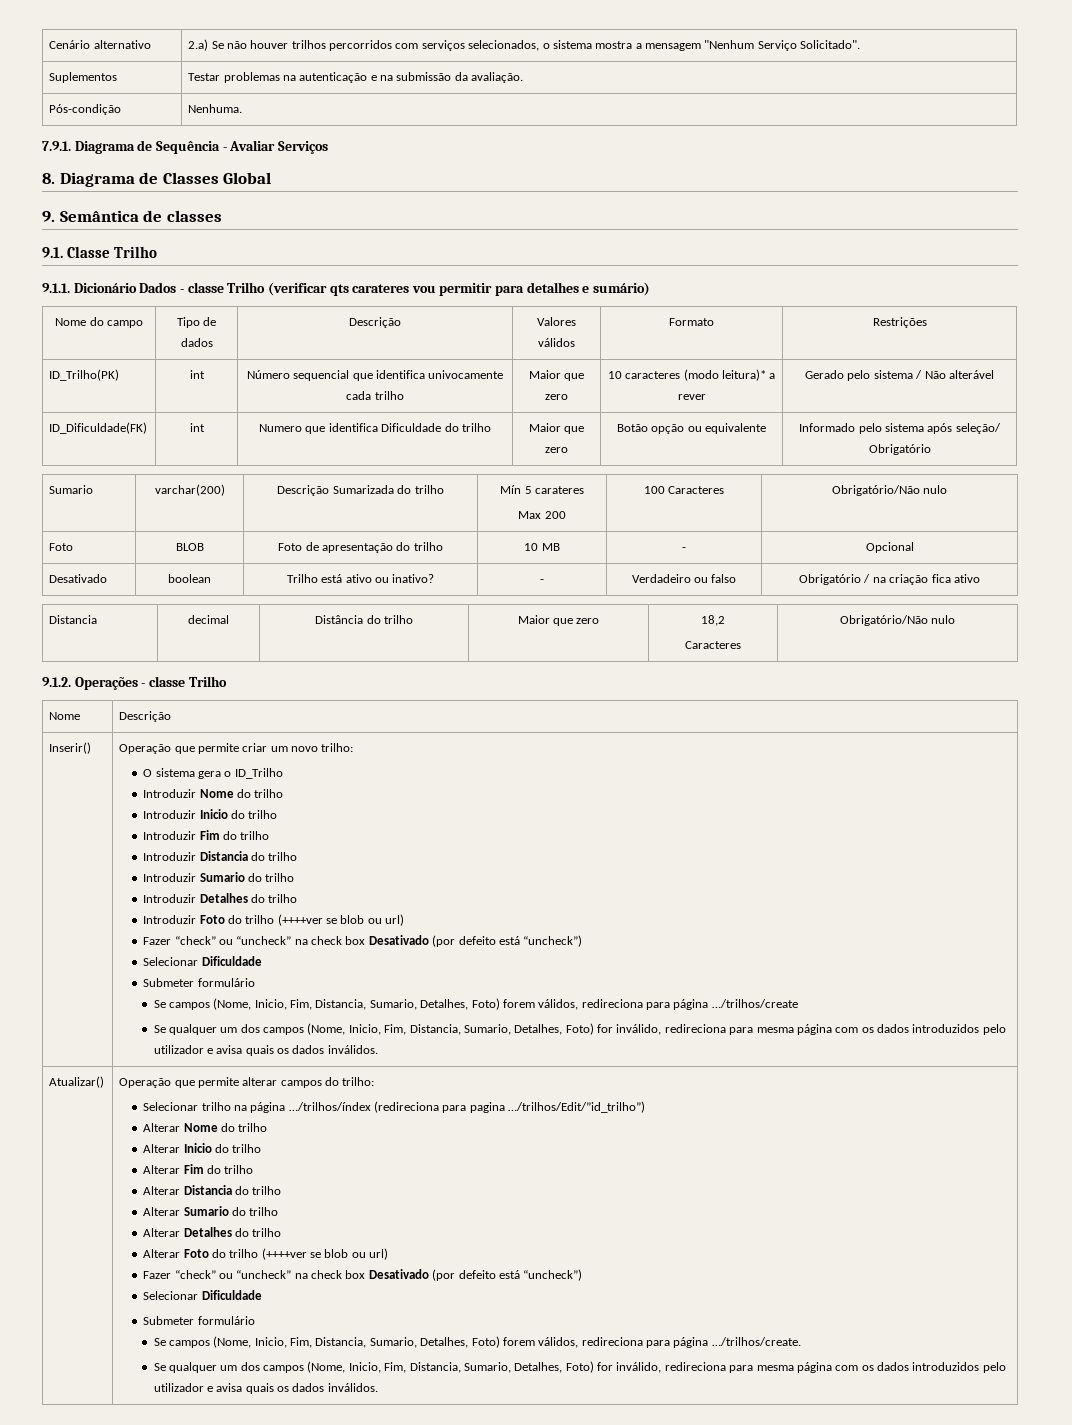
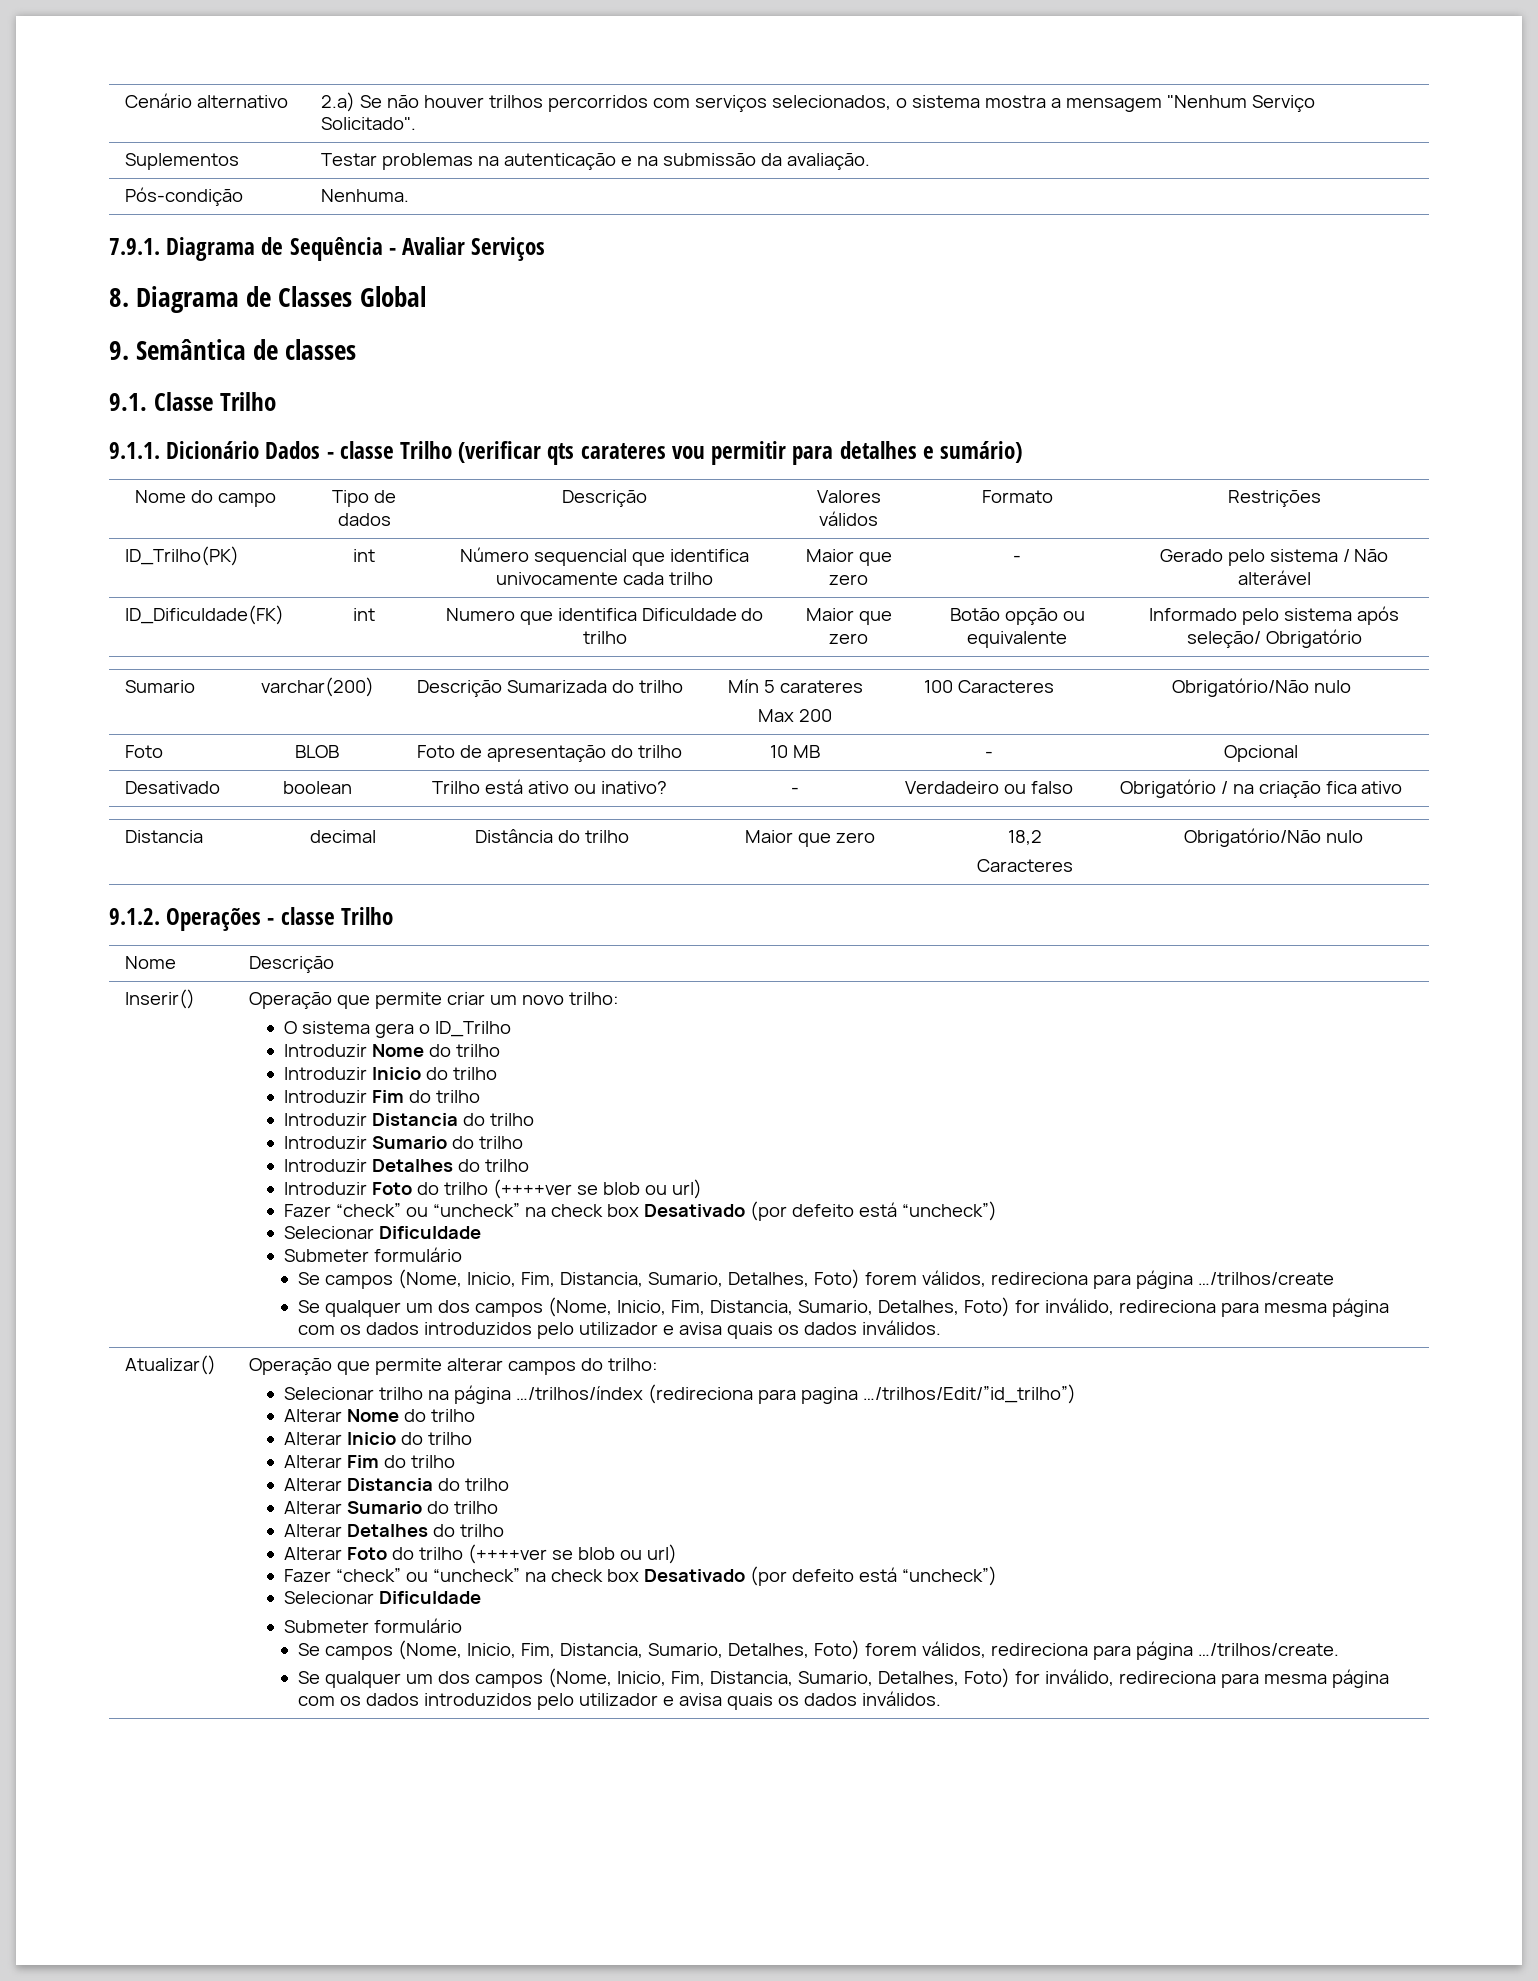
[607,369,776,381] [677,394,706,400] 10 caracteres (modo leitura)* a rever -> [1013,555,1021,562] -

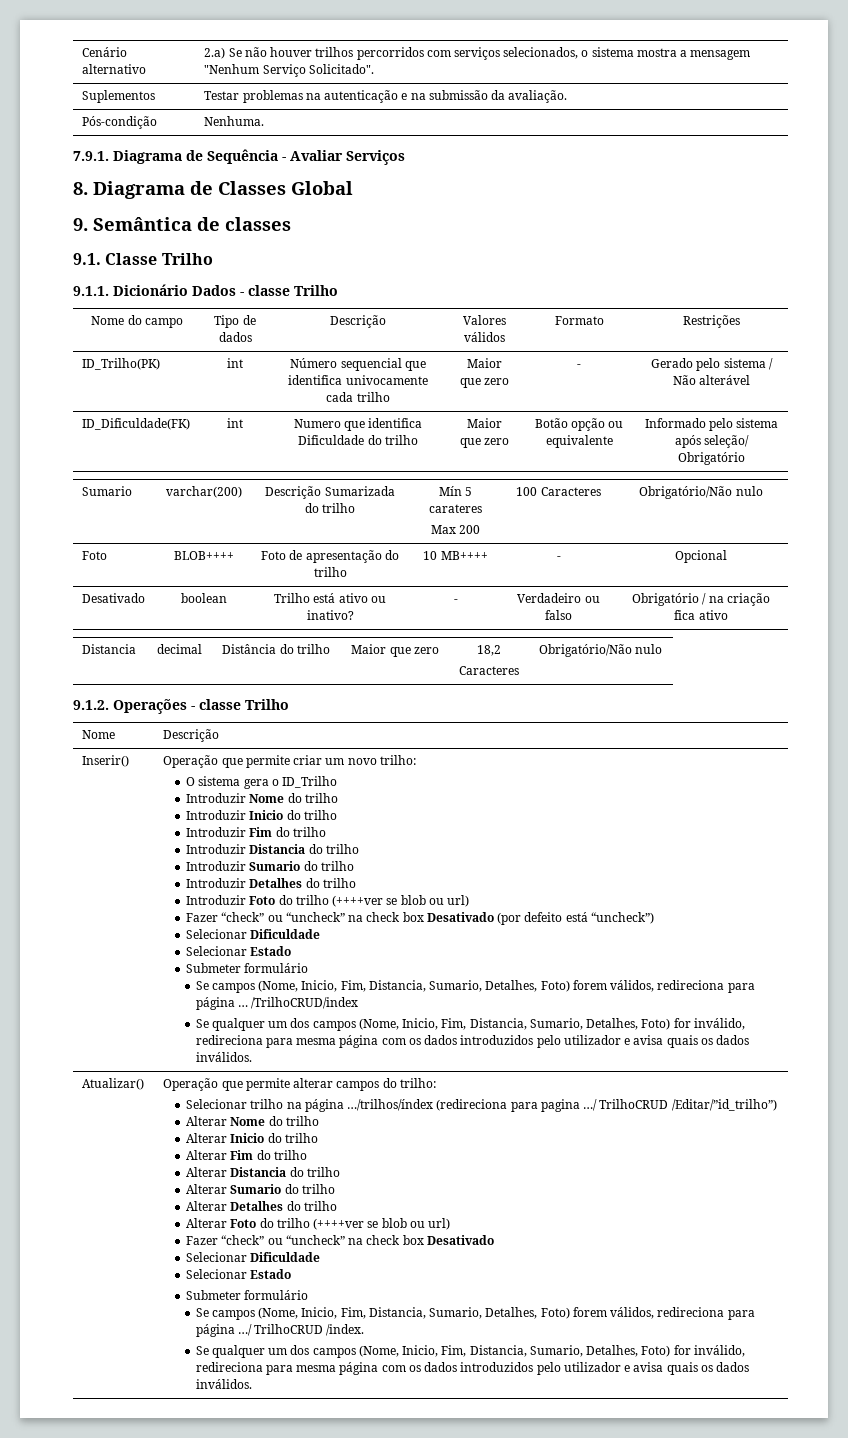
[458,441,1022,465] (verificar qts carateres vou permitir para detalhes e sumário) -> (338, 290) none
[295,745,339,758] BLOB -> [173,551,234,560] BLOB++++
[792,745,820,758] MB -> [440,551,488,560] MB++++
(481, 1232) none -> [186,946,292,956] // Selecionar Estado
[1197,1272,1334,1285] …/trilhos/create -> [237,997,359,1009] … /TrilhoCRUD/index
[862,1384,1076,1404] …/trilhos/Edit/”id_trilho”) -> [583,1099,777,1111] …/ TrilhoCRUD /Editar/”id_trilho”)
[749,1566,997,1586] [283,1591,481,1604] (por defeito está “uncheck”) // Selecionar Dificuldade -> [186,1252,321,1262] [186,1269,292,1279] // Selecionar Dificuldade // Selecionar Estado
[1197,1643,1339,1656] …/trilhos/create. -> [237,1324,365,1336] …/ TrilhoCRUD /index.

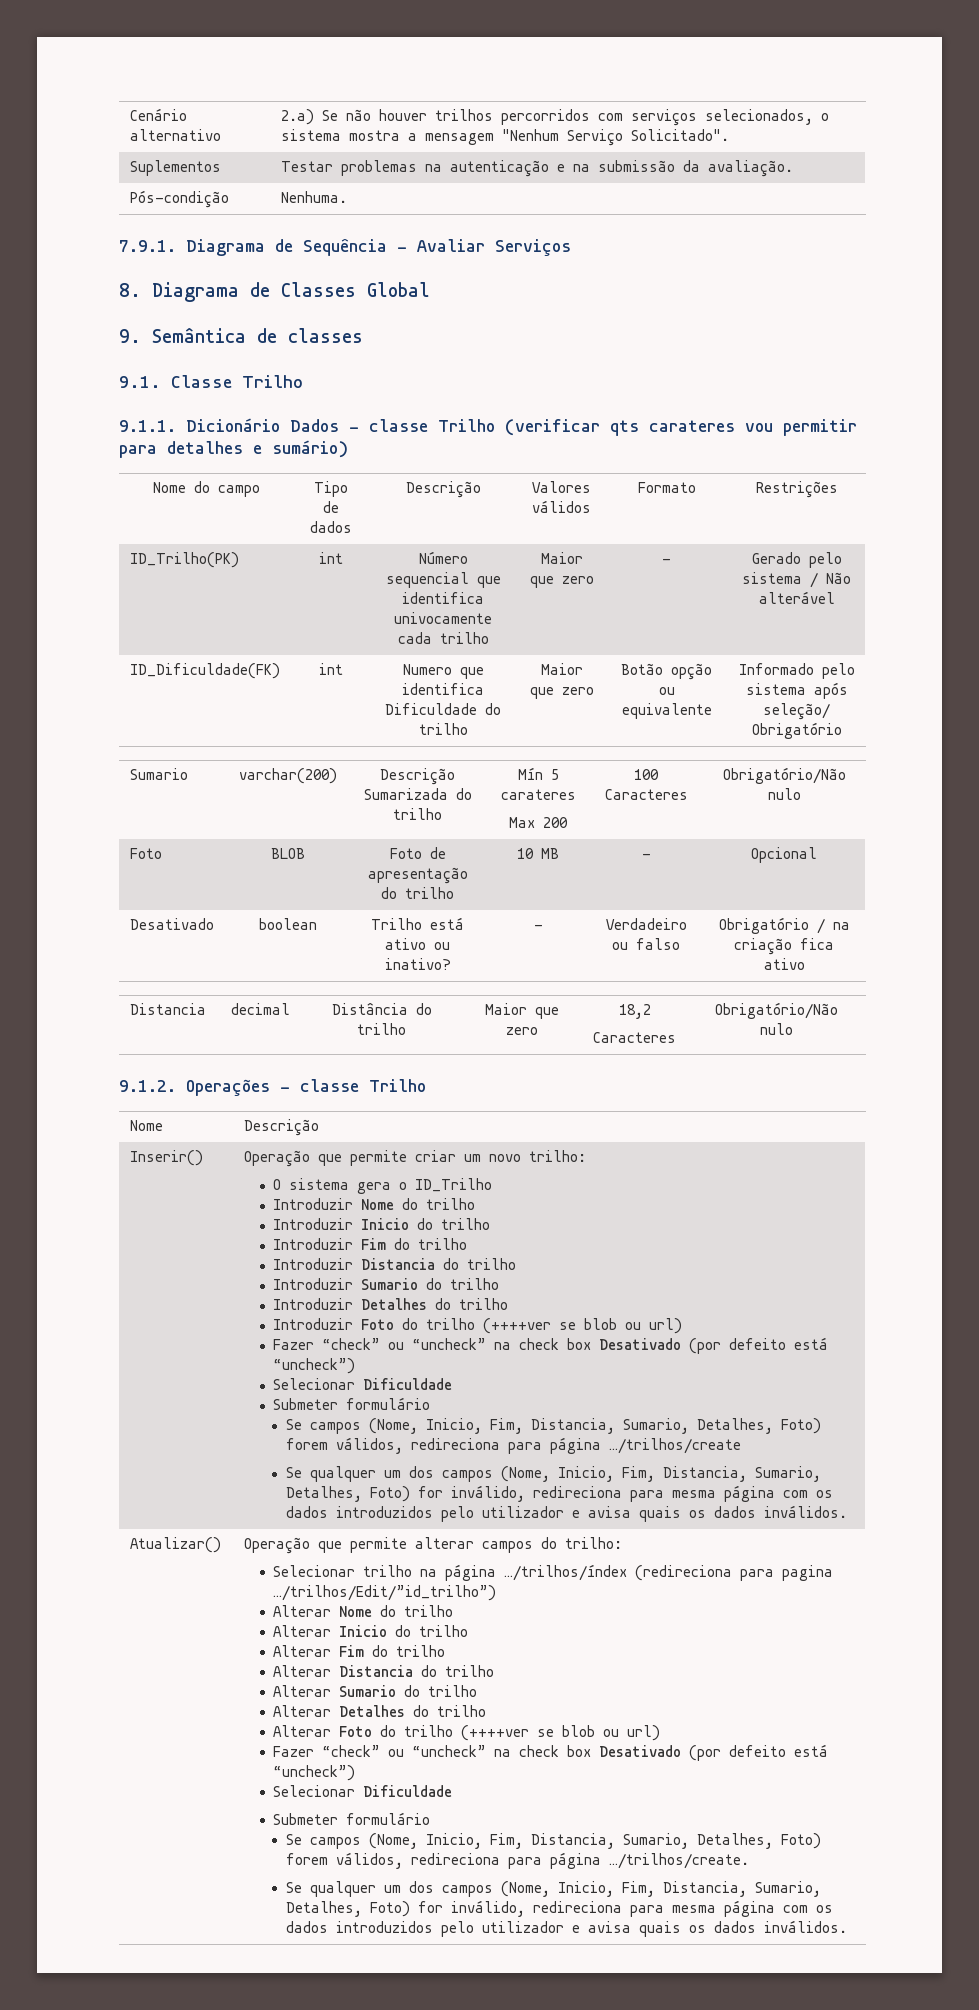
(338, 290) none -> [505,419,857,436] [119,440,348,458] (verificar qts carateres vou permitir para detalhes e sumário)
[173,551,234,560] BLOB++++ -> [270,848,305,859] BLOB
[440,551,488,560] MB++++ -> [541,848,559,859] MB
[186,946,292,956] // Selecionar Estado -> (453, 1384) none
[237,997,359,1009] … /TrilhoCRUD/index -> [608,1438,741,1454] …/trilhos/create
[583,1099,777,1111] …/ TrilhoCRUD /Editar/”id_trilho”) -> [273,1585,497,1601] …/trilhos/Edit/”id_trilho”)
[186,1252,321,1262] [186,1269,292,1279] // Selecionar Dificuldade // Selecionar Estado -> [689,1744,829,1761] [273,1765,356,1781] [273,1785,453,1797] (por defeito está “uncheck”) // Selecionar Dificuldade
[237,1324,365,1336] …/ TrilhoCRUD /index. -> [608,1853,749,1869] …/trilhos/create.

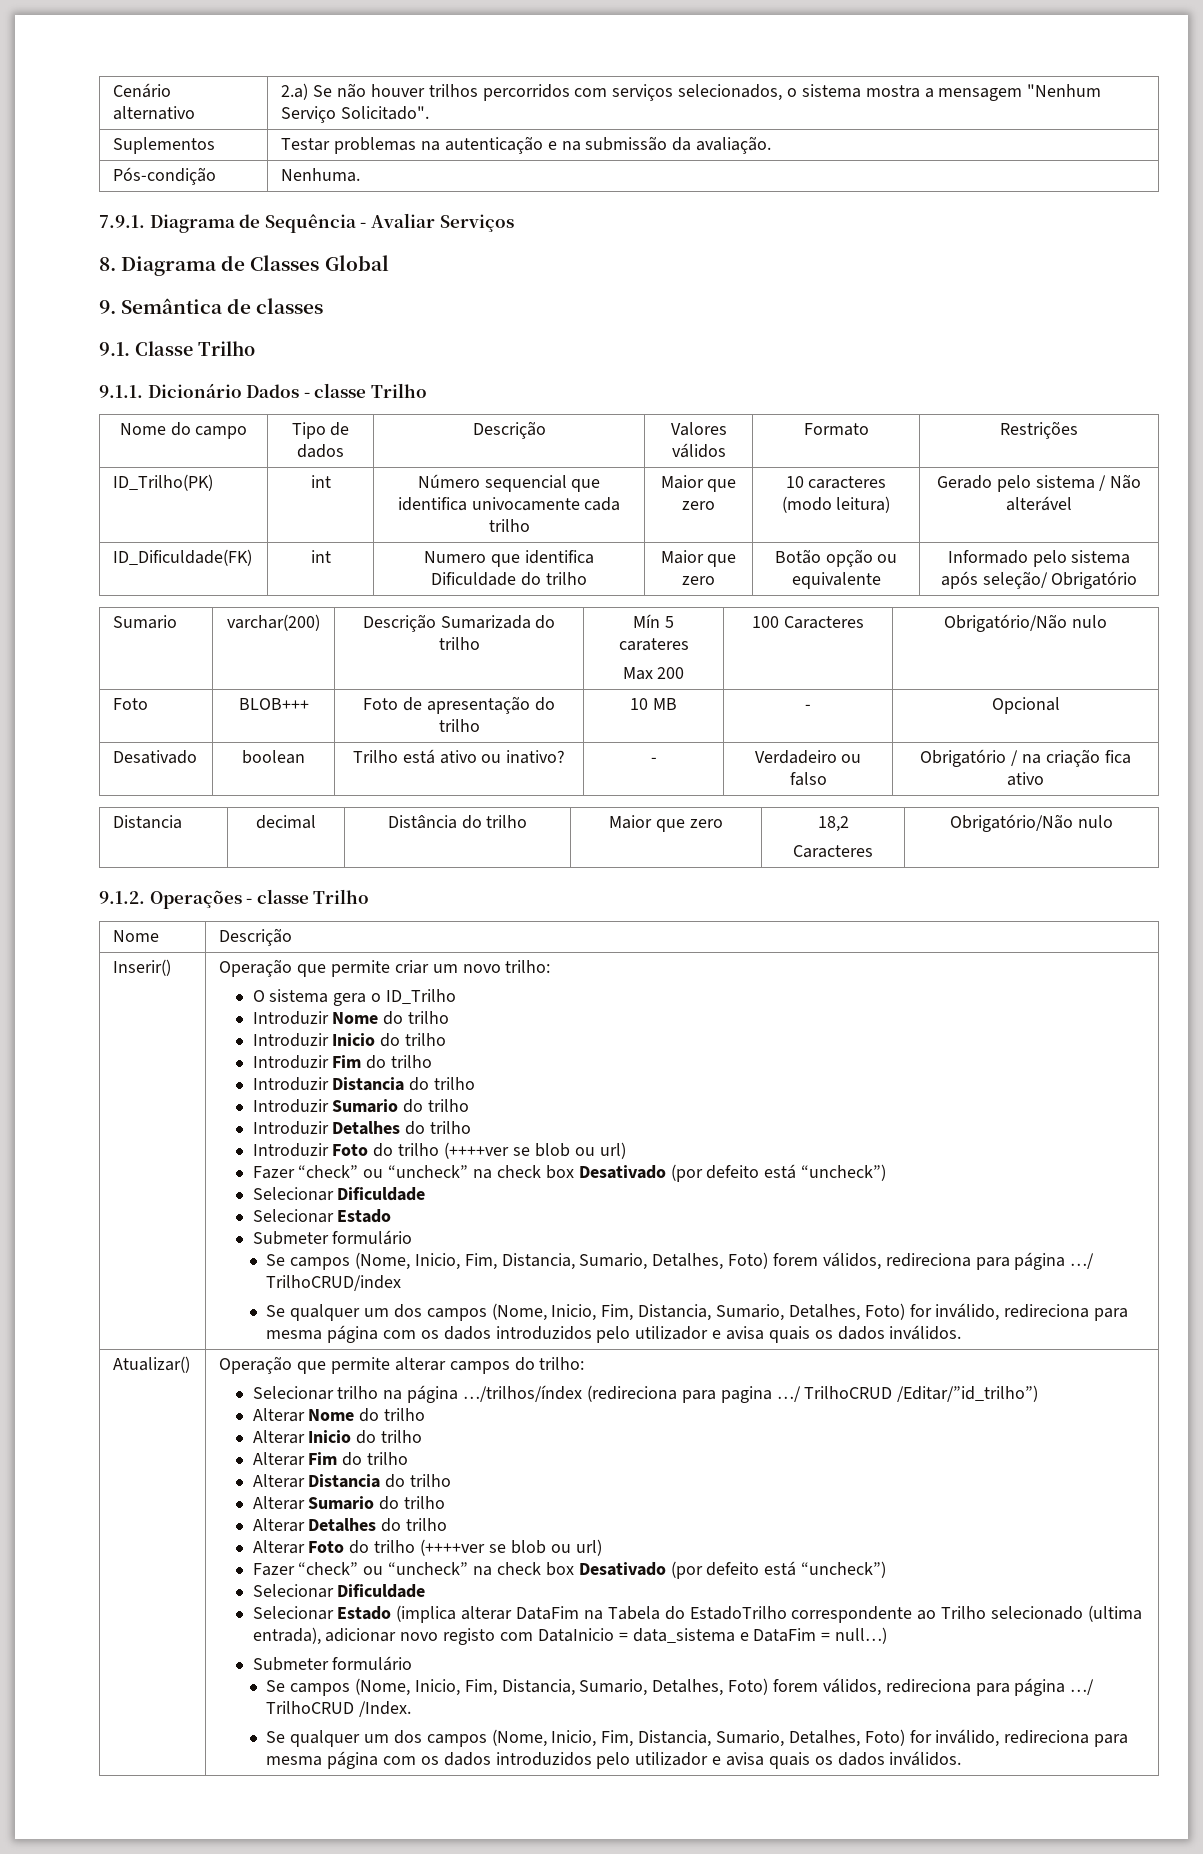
[505,419,857,436] [119,440,348,458] (verificar qts carateres vou permitir para detalhes e sumário) -> (427, 390) none
[662,558,671,564] - -> [785,476,887,489] [781,496,891,513] 10 caracteres (modo leitura)
[270,848,305,859] BLOB -> [238,698,309,710] BLOB+++
(453, 1384) none -> [252,1209,392,1223] // Selecionar Estado
[608,1438,741,1454] …/trilhos/create -> [1070,1253,1095,1269] [266,1275,402,1291] …/ TrilhoCRUD/index
[273,1585,497,1601] …/trilhos/Edit/”id_trilho”) -> [776,1385,1039,1402] …/ TrilhoCRUD /Editar/”id_trilho”)
(453, 1791) none -> [252,1605,1142,1623] [252,1627,888,1645] // Selecionar Estado (implica alterar DataFim na Tabela do EstadoTrilho correspondente ao Trilho selecionado (ultima entrada), adicionar novo registo com DataInicio = data_sistema e DataFim = null…)
[608,1853,749,1869] …/trilhos/create. -> [1070,1679,1095,1695] [266,1701,412,1717] …/ TrilhoCRUD /Index.

